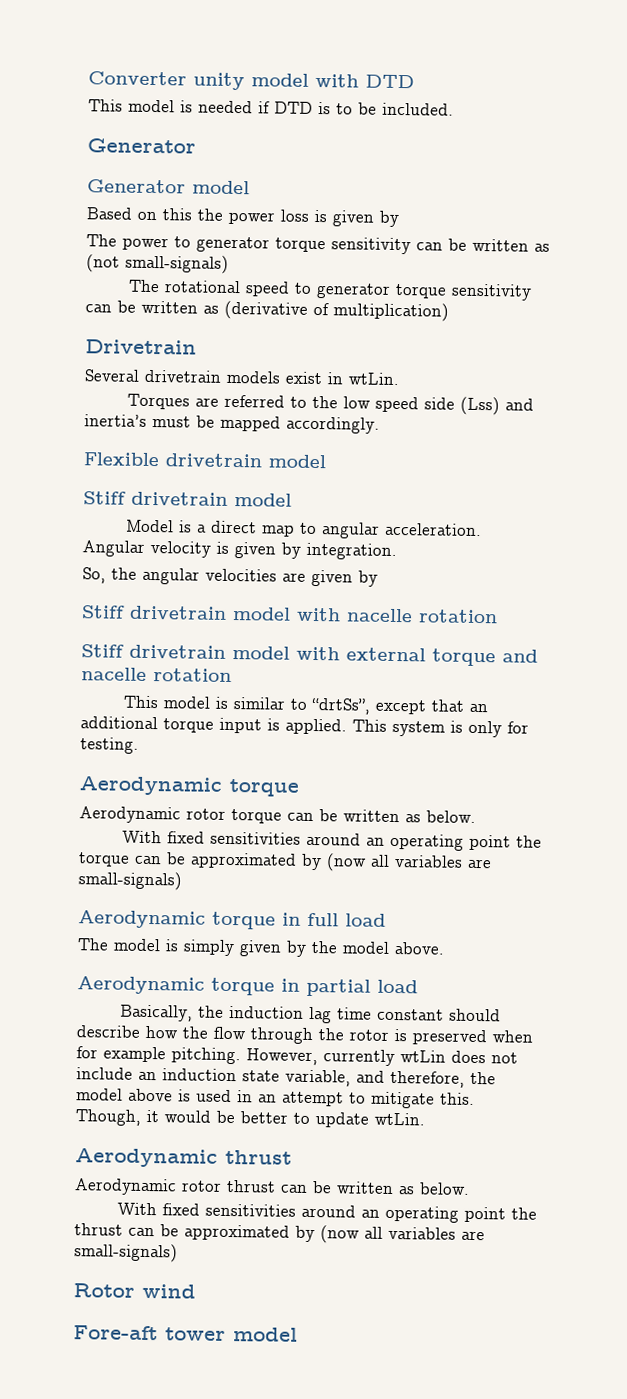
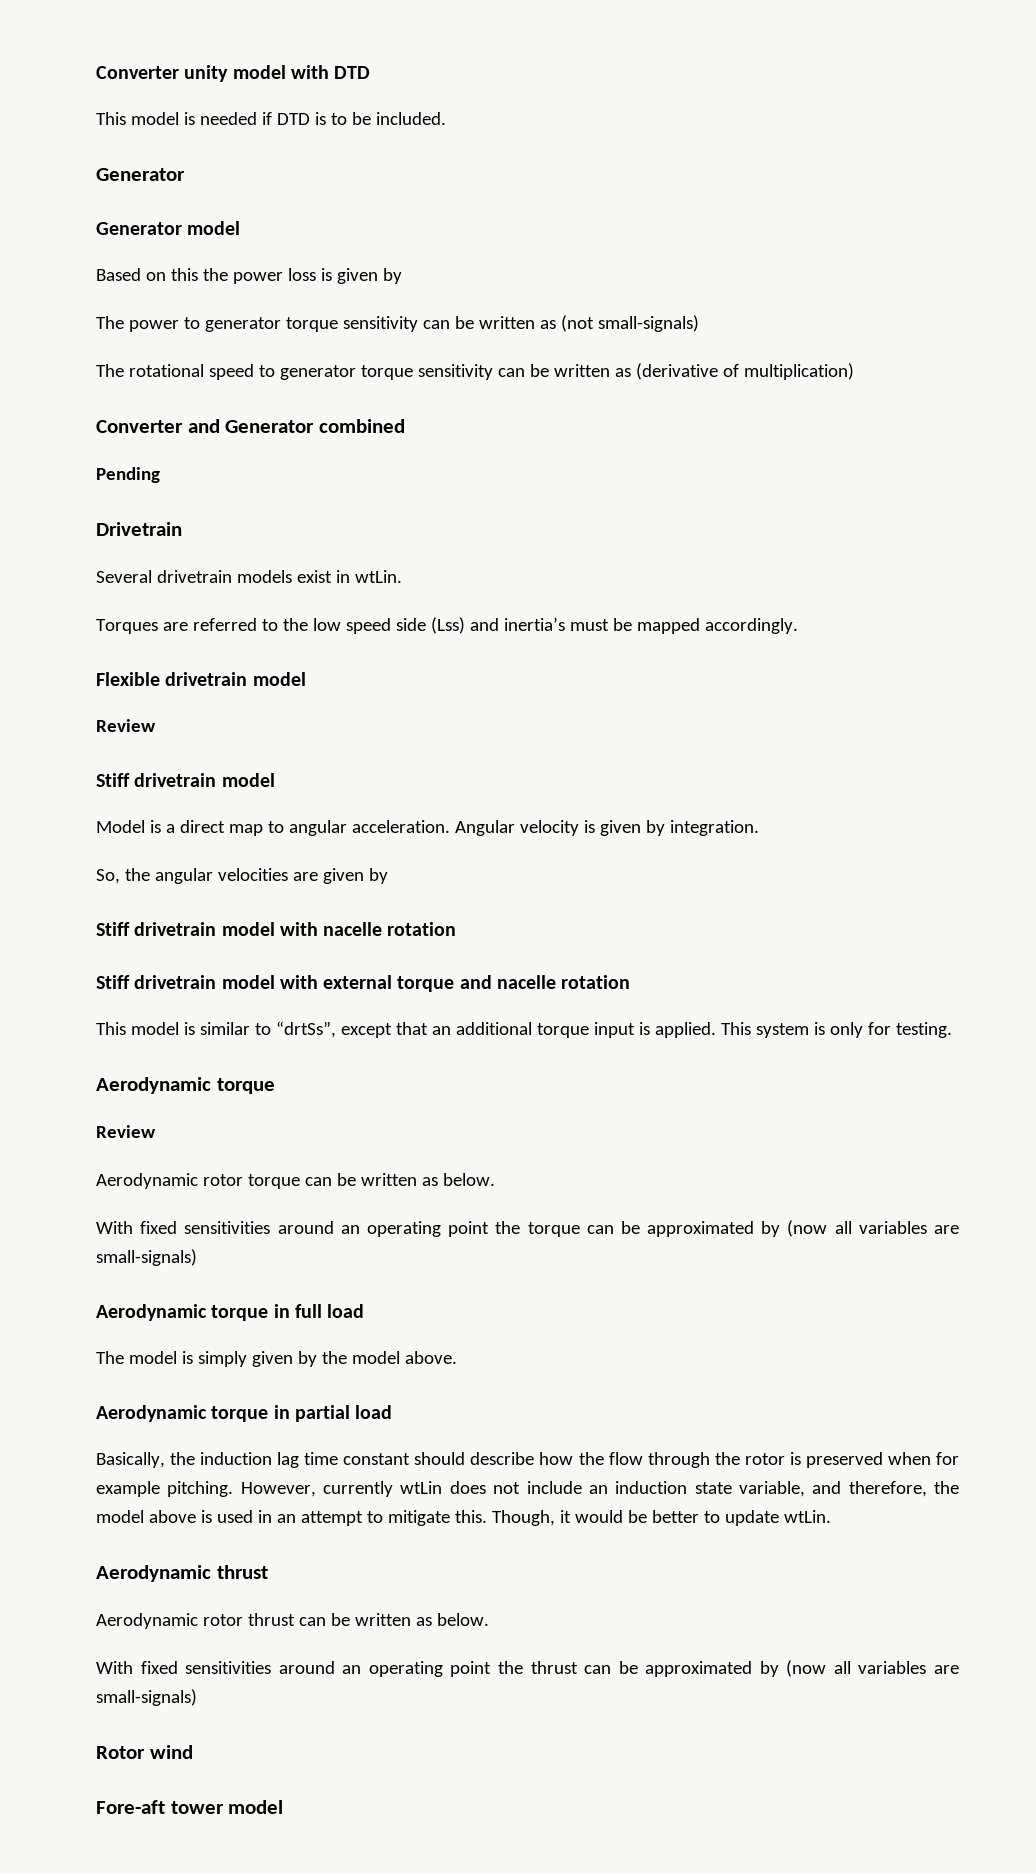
(449, 312) none -> [96,419,405,433] [96,467,160,483] // Converter and Generator combined // Pending
(326, 461) none -> [96,719,156,732] // Review
(300, 787) none -> [96,1125,156,1138] // Review

